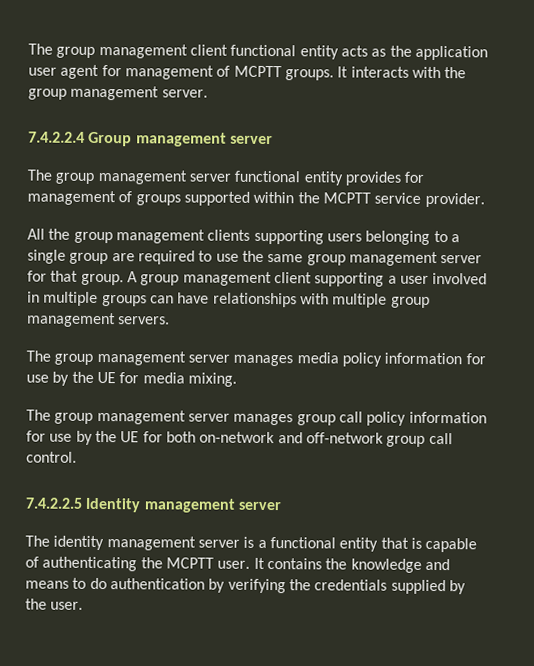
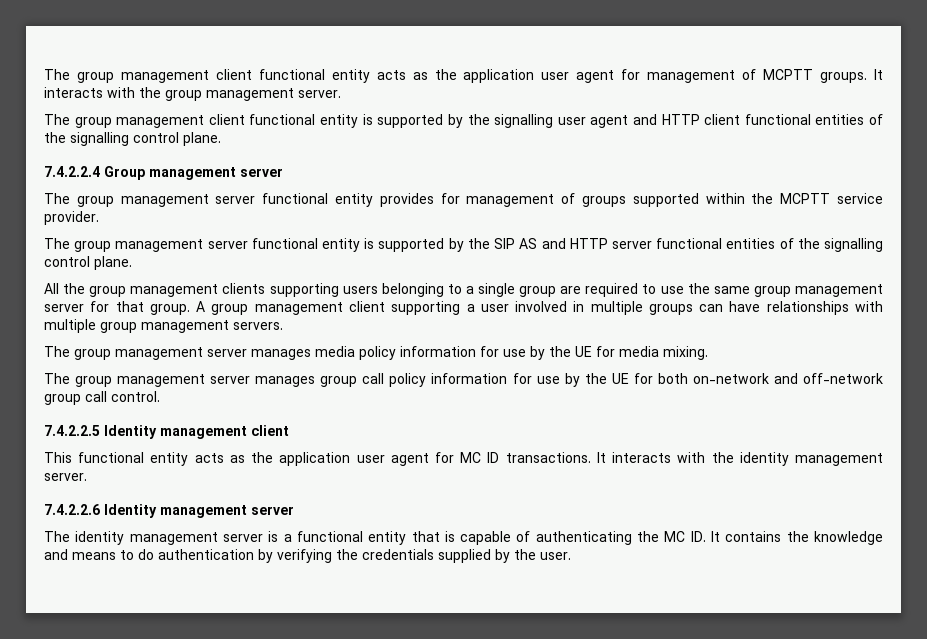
(208, 93) none -> [44,114,883,128] [44,132,221,146] // The group management client functional entity is supported by the signalling user agent and HTTP client functional entities of the signalling control plane.
(485, 200) none -> [44,238,884,252] [44,256,132,270] // The group management server functional entity is supported by the SIP AS and HTTP server functional entities of the signalling control plane.
(236, 505) none -> [251,425,289,436] [44,452,883,466] [44,473,87,481] [44,504,247,518] client // This functional entity acts as the application user agent for MC ID transactions. It interacts with the identity management server. // 7.4.2.2.6 Identity management
[165,557,251,569] MCPTT user. -> [664,531,706,542] MC ID.

